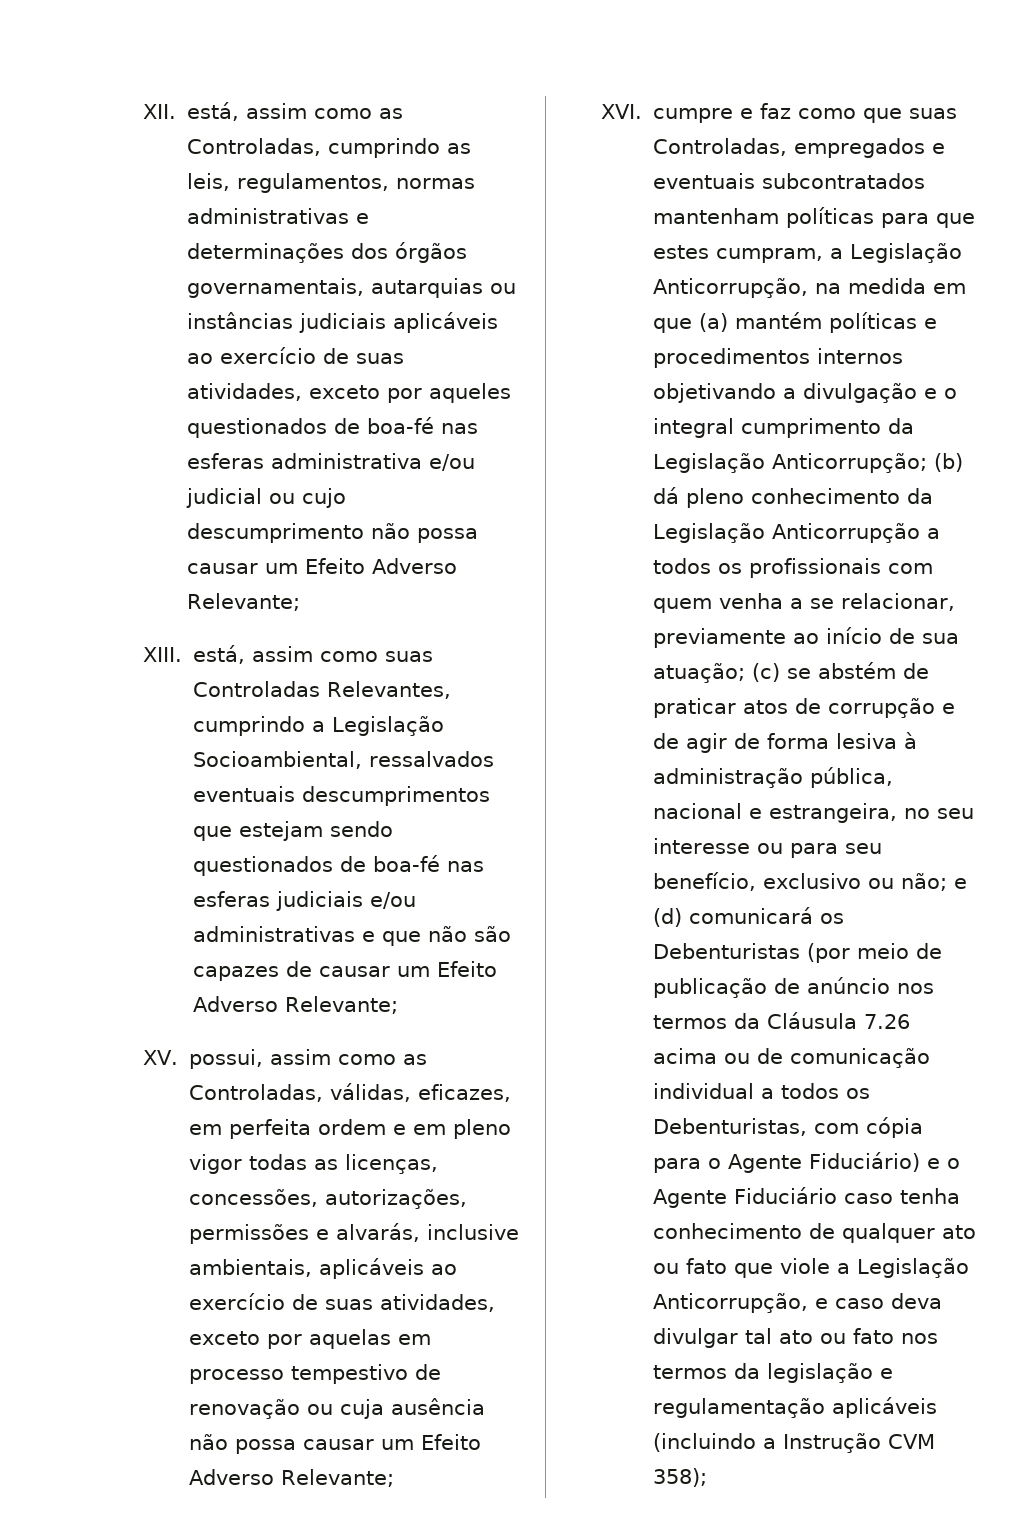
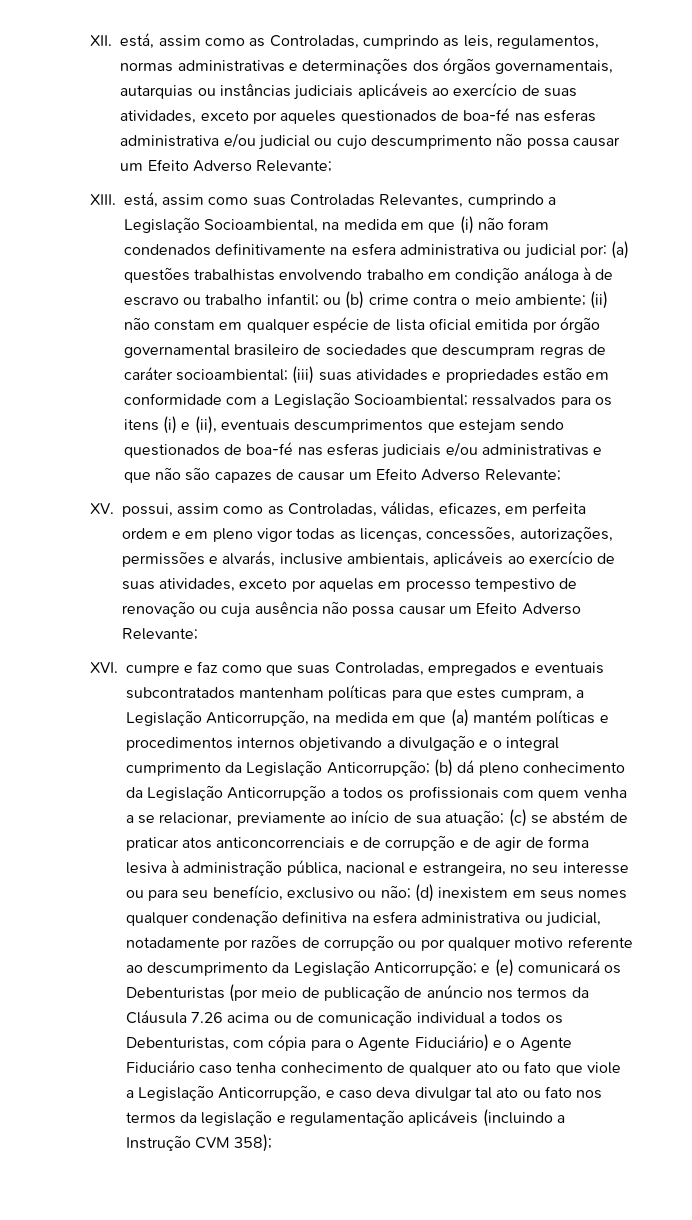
[368,751,494,767] ressalvados -> [322,216,550,234] [123,241,630,259] [123,267,614,283] [123,291,609,309] [123,317,600,333] [123,344,606,358] [123,366,610,384] [123,392,612,408] [123,416,217,434] na medida em que (i) não foram condenados definitivamente na esfera administrativa ou judicial por: (a) questões trabalhistas envolvendo trabalho em condição análoga à de escravo ou trabalho infantil; ou (b) crime contra o meio ambiente; (ii) não constam em qualquer espécie de lista oficial emitida por órgão governamental brasileiro de sociedades que descumpram regras de caráter socioambiental; (iii) suas atividades e propriedades estão em conformidade com a Legislação Socioambiental; ressalvados para os itens (i) e (ii),
(788, 707) none -> [216,837,359,849] anticoncorrenciais e
[953,878,967,889] [652,908,682,927] e (d) -> [414,884,628,902] [125,910,601,927] [125,935,633,951] [125,959,514,977] (d) inexistem em seus nomes qualquer condenação definitiva na esfera administrativa ou judicial, notadamente por razões de corrupção ou por qualquer motivo referente ao descumprimento da Legislação Anticorrupção; e (e)

